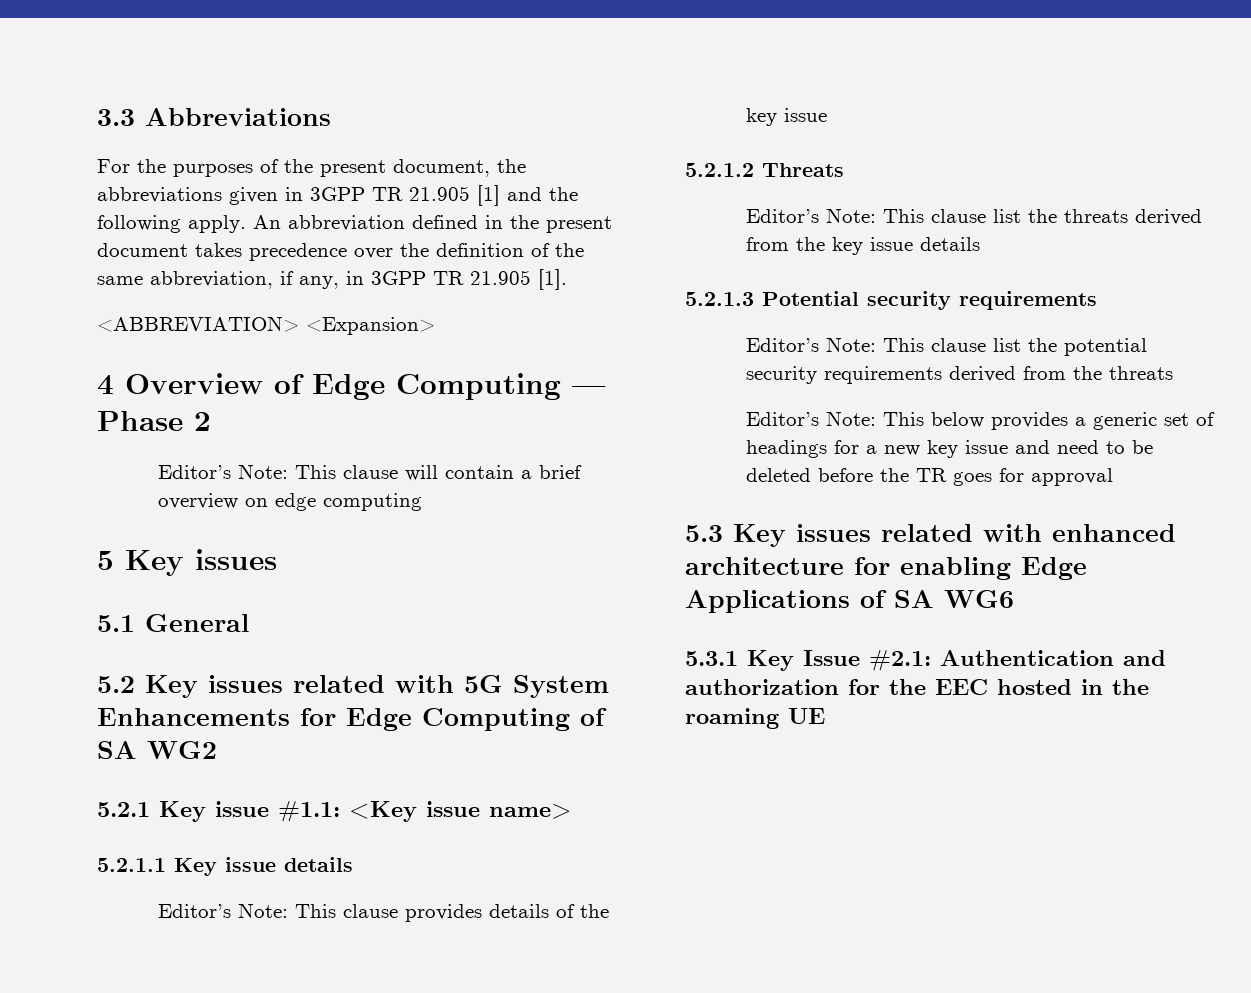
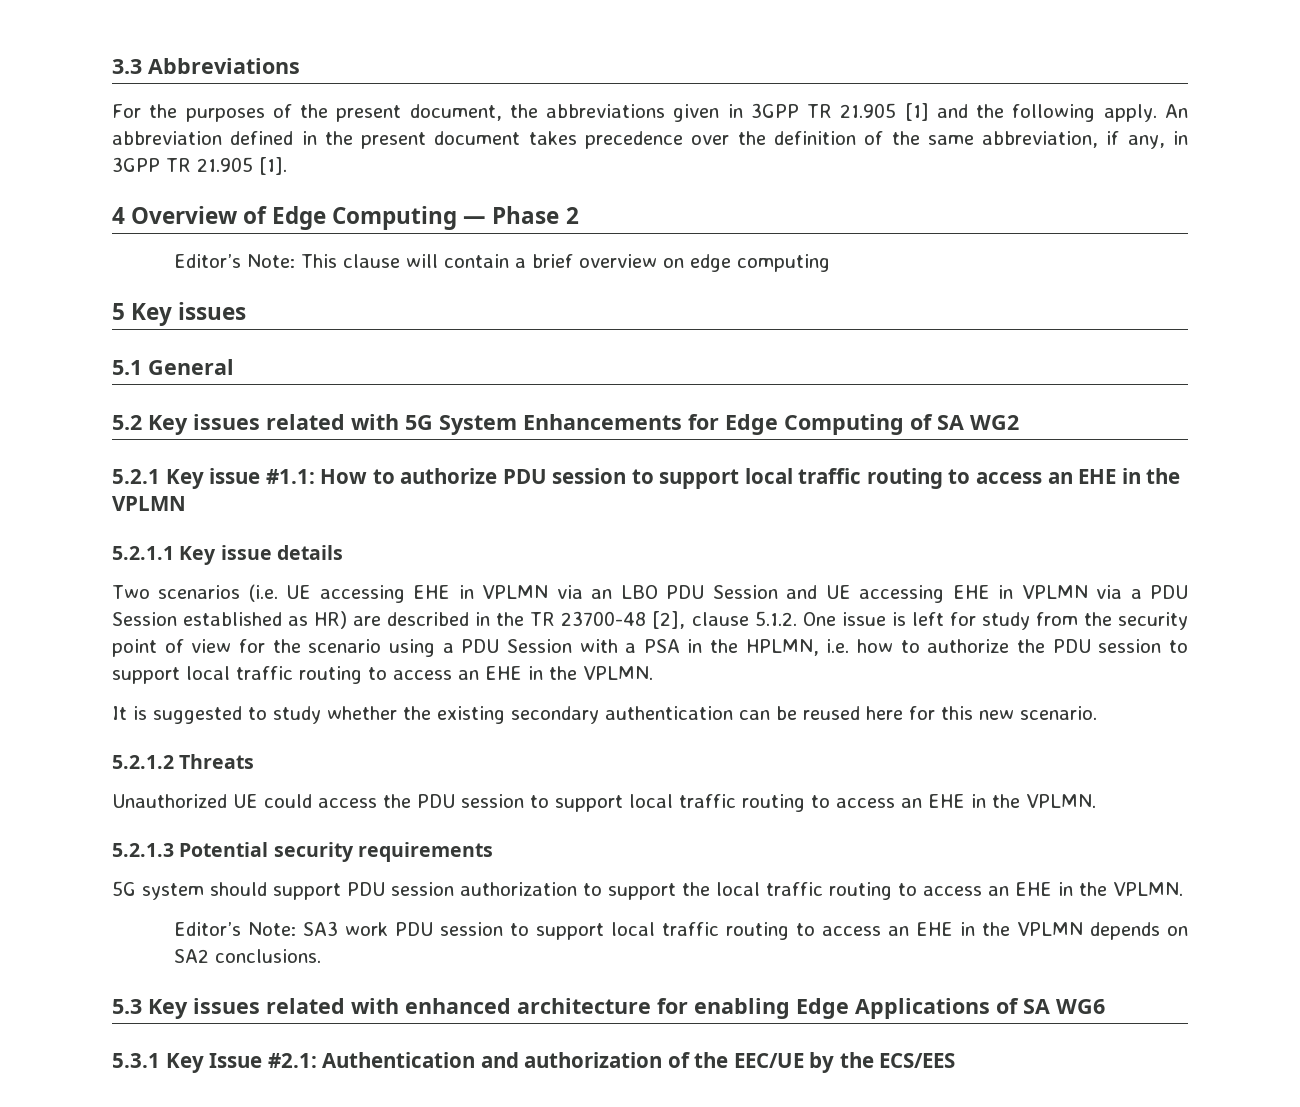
[97,316,435,335] // <ABBREVIATION> <Expansion> -> (287, 166) none
[349,801,572,822] [97,857,353,876] [157,903,609,922] [745,108,827,126] [685,163,844,177] [745,208,1202,225] [745,237,980,255] [685,291,1097,310] [745,337,1147,356] [745,366,1173,384] [745,411,1215,430] [745,440,1153,458] [745,468,1113,486] <Key issue name> // 5.2.1.1 Key issue details // Editor’s Note: This clause provides details of the key issue // 5.2.1.2 Threats // Editor’s Note: This clause list the threats derived from the key issue details // 5.2.1.3 Potential security requirements // Editor’s Note: This clause list the potential security requirements derived from the threats // Editor’s Note: This below provides a generic set of headings for a new key issue and need to be deleted before the TR goes for approval -> [320,468,1181,489] [112,496,186,511] [112,545,343,565] [112,584,1188,603] [112,611,1188,630] [112,639,1189,657] [112,666,653,684] [112,706,1097,724] [112,754,255,769] [112,794,1096,812] [112,842,493,862] [112,881,1183,900] [173,921,1188,940] [173,949,321,963] How to authorize PDU session to support local traffic routing to access an EHE in the VPLMN // 5.2.1.1 Key issue details // Two scenarios (i.e. UE accessing EHE in VPLMN via an LBO PDU Session and UE accessing EHE in VPLMN via a PDU Session established as HR) are described in the TR 23700-48 [2], clause 5.1.2. One issue is left for study from the security point of view for the scenario using a PDU Session with a PSA in the HPLMN, i.e. how to authorize the PDU session to support local traffic routing to access an EHE in the VPLMN. // It is suggested to study whether the existing secondary authentication can be reused here for this new scenario. // 5.2.1.2 Threats // Unauthorized UE could access the PDU session to support local traffic routing to access an EHE in the VPLMN. // 5.2.1.3 Potential security requirements // 5G system should support PDU session authorization to support the local traffic routing to access an EHE in the VPLMN. // Editor’s Note: SA3 work PDU session to support local traffic routing to access an EHE in the VPLMN depends on SA2 conclusions.
[848,679,1149,695] [685,708,825,729] for the EEC hosted in the roaming UE -> [667,1052,956,1073] of the EEC/UE by the ECS/EES

